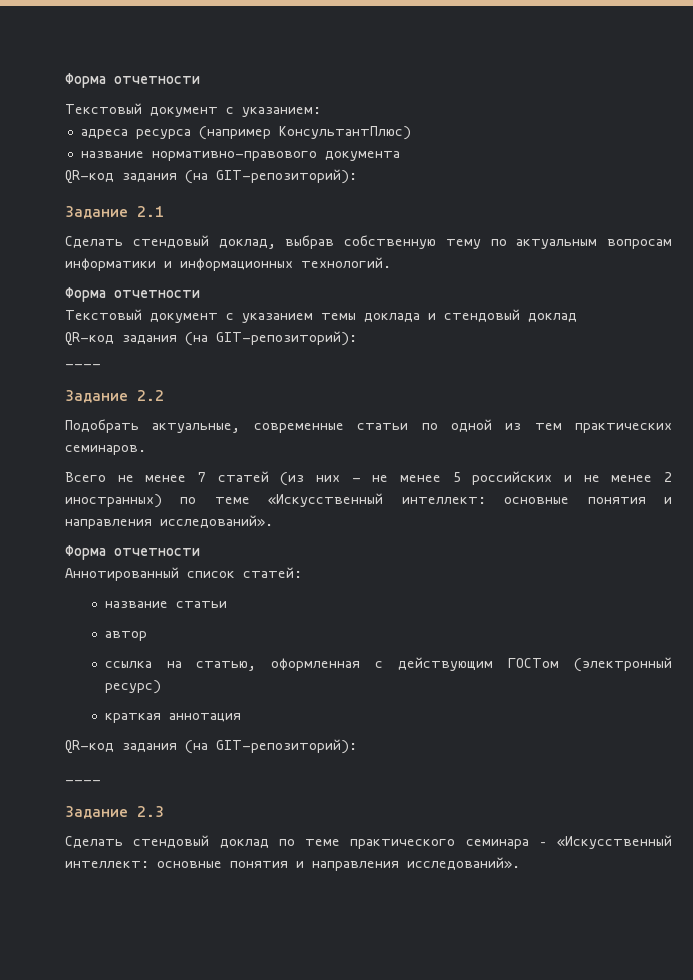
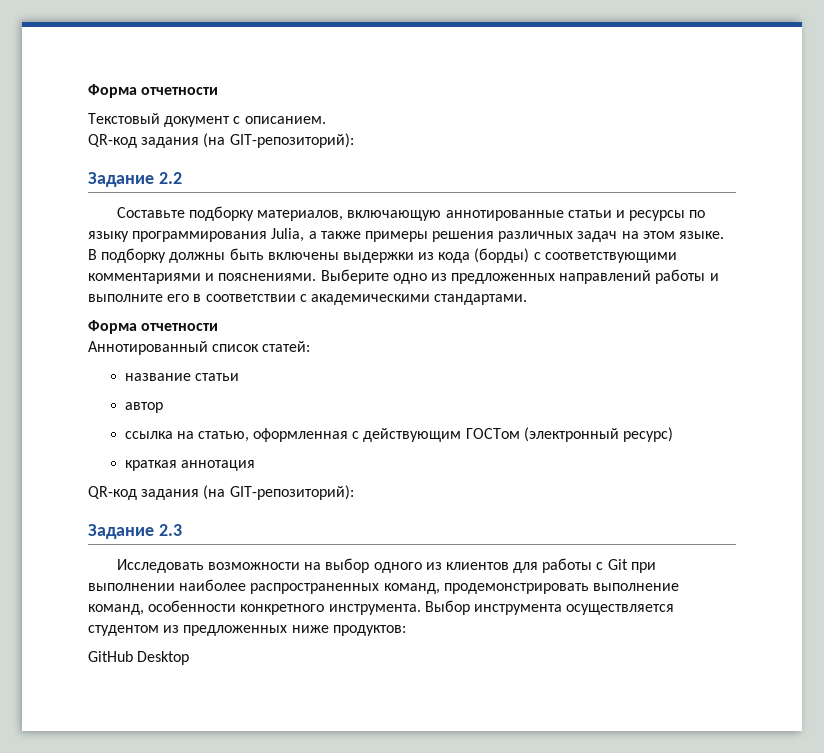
[65,73,200,88] [65,103,321,117] [80,126,411,140] [80,151,400,161] [65,169,357,184] [65,206,164,219] [65,235,672,249] [65,257,391,271] [65,287,200,302] [65,309,577,323] [65,331,357,346] [65,364,101,366] [65,390,164,403] [65,419,672,433] [65,445,146,455] [65,471,672,486] [65,493,673,508] [65,515,273,529] Форма отчетности // Текстовый документ с указанием: // адреса ресурса (например КонсультантПлюс) // название нормативно-правового документа // QR-код задания (на GIT-репозиторий): // Задание 2.1 // Сделать стендовый доклад, выбрав собственную тему по актуальным вопросам информатики и информационных технологий. // Форма отчетности // Текстовый документ с указанием темы доклада и стендовый доклад // QR-код задания (на GIT-репозиторий): // ____ // Задание 2.2 // Подобрать актуальные, современные статьи по одной из тем практических семинаров. // Всего не менее 7 статей (из них - не менее 5 российских и не менее 2 иностранных) по теме «Искусственный интеллект: основные понятия и направления исследований». -> [88,84,219,98] [88,113,326,127] [88,133,354,148] [88,172,182,187] [116,206,706,221] [88,228,725,242] [88,248,677,263] [88,269,719,284] [88,294,528,305] Форма отчетности // Текстовый документ с описанием. // QR-код задания (на GIT-репозиторий): // Задание 2.2 // Составьте подборку материалов, включающую аннотированные статьи и ресурсы по языку программирования Julia, а также примеры решения различных задач на этом языке. В подборку должны быть включены выдержки из кода (борды) с соответствующими комментариями и пояснениями. Выберите одно из предложенных направлений работы и выполните его в соответствии с академическими стандартами.
[65,780,101,782] // ____ -> (354, 492) none
[65,835,672,849] [65,857,520,871] Сделать стендовый доклад по теме практического семинара – «Искусственный интеллект: основные понятия и направления исследований». -> [116,558,656,573] [88,579,679,594] [88,600,675,615] [88,625,406,636] [88,651,190,665] Исследовать возможности на выбор одного из клиентов для работы с Git при выполнении наиболее распространенных команд, продемонстрировать выполнение команд, особенности конкретного инструмента. Выбор инструмента осуществляется студентом из предложенных ниже продуктов: // GitHub Desktop

